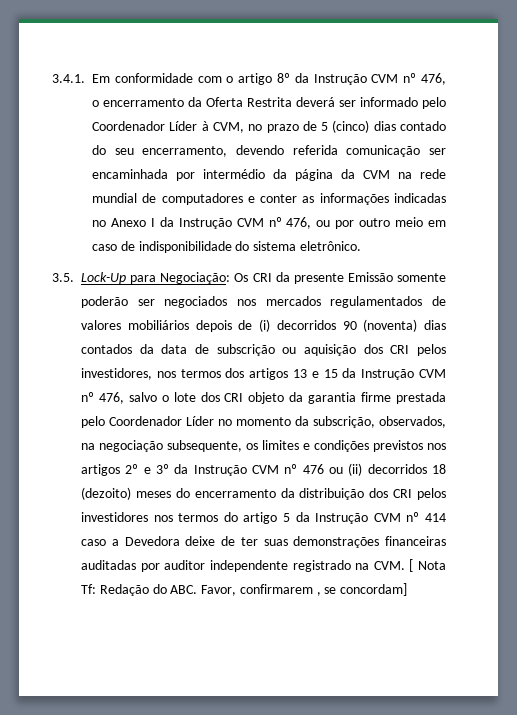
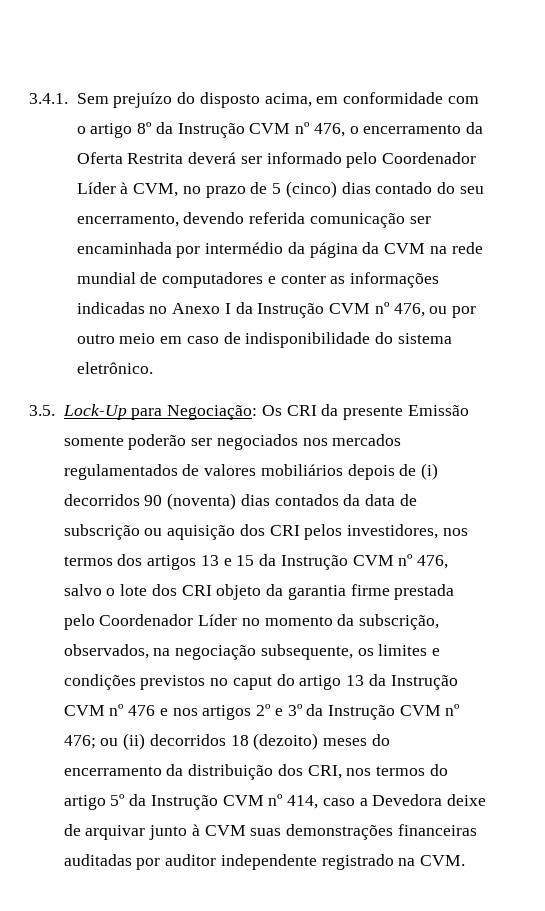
[92,74,110,83] Em -> [76,92,339,108] Sem prejuízo do disposto acima, em
(423, 446) none -> [210,674,458,690] [63,704,168,716] no caput do artigo 13 da Instrução CVM nº 476 e
[302,464,324,474] 476 -> [63,735,96,749] 476;
[393,488,446,500] [81,512,148,522] CRI pelos investidores -> [307,765,342,779] CRI,
[283,512,447,524] 5 da Instrução CVM nº 414 -> [110,794,319,810] 5º da Instrução CVM nº 414,
[240,537,258,546] ter -> [85,824,246,840] arquivar junto à CVM
[409,559,446,572] [81,583,408,596] [ Nota Tf: Redação do ABC. Favor, confirmarem , se concordam] -> (466, 860) none

